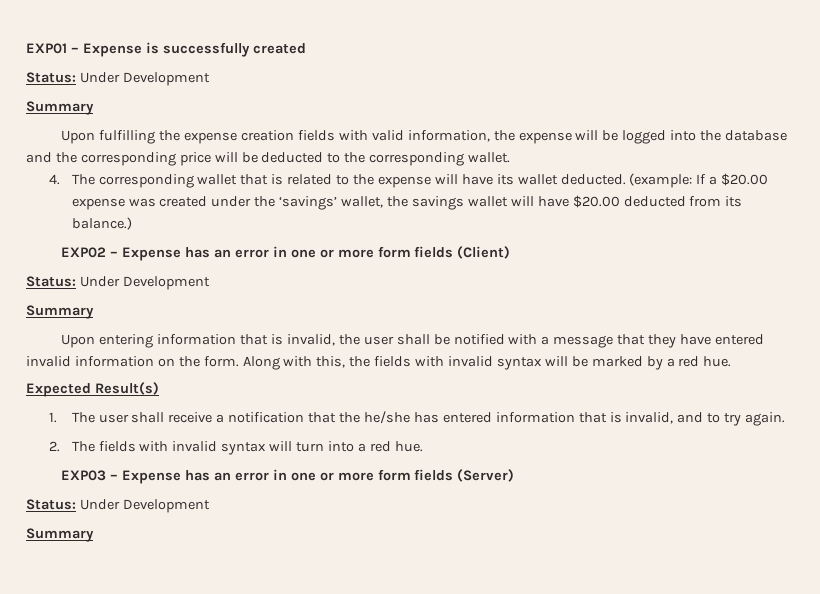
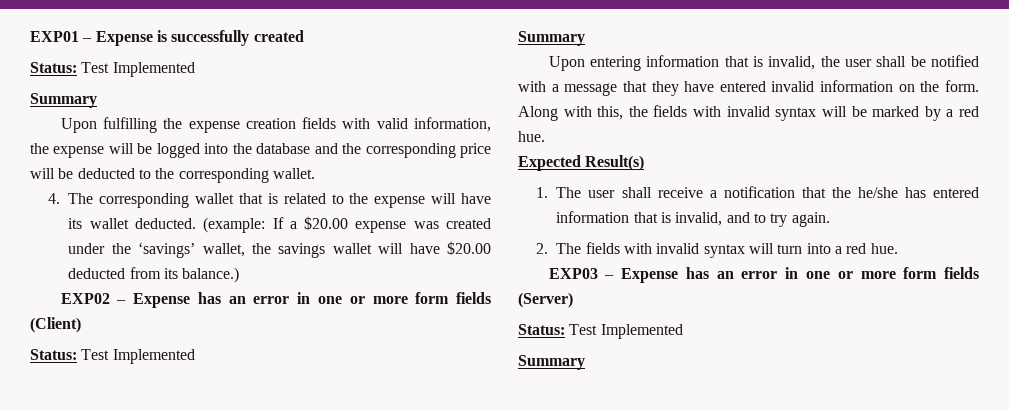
[79,72,210,86] Under Development -> [81,62,195,77] Test Implemented
[79,276,210,290] Under Development -> [81,349,195,364] Test Implemented
[79,499,210,513] Under Development -> [569,324,683,339] Test Implemented

